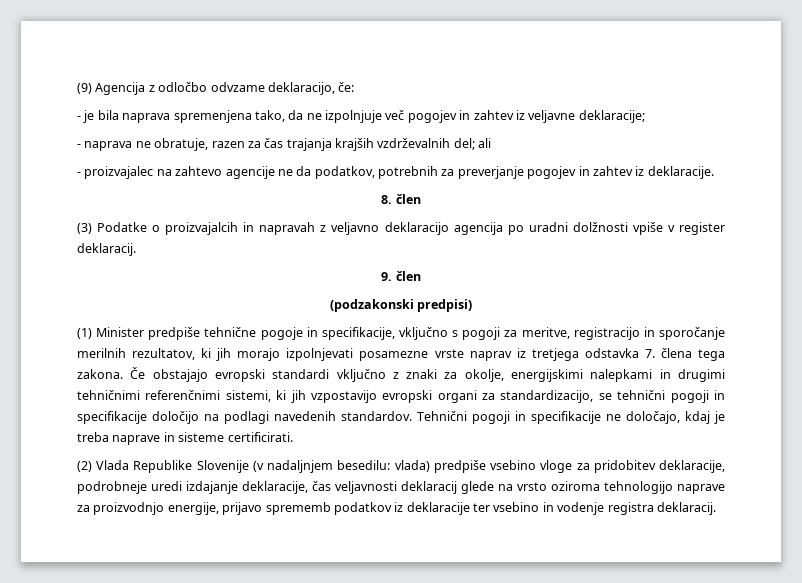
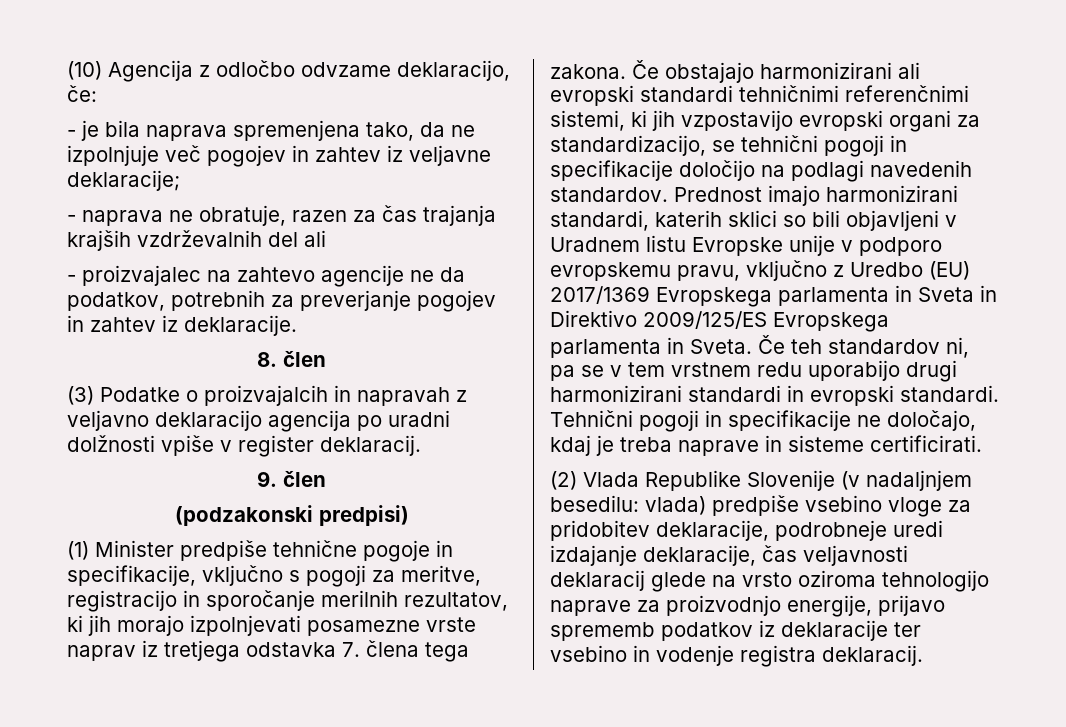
[77,83,92,94] (9) -> [67,61,102,80] (10)
[453,138,475,150] del; -> [268,232,298,247] del
[214,369,725,382] evropski standardi vključno z znaki za okolje, energijskimi nalepkami in drugimi -> [760,62,920,79] [550,85,733,106] harmonizirani ali evropski standardi
(412, 416) none -> [674,185,958,206] [550,210,957,231] [550,235,942,256] [550,260,970,281] [550,285,997,307] [550,310,889,332] [550,335,969,358] [550,360,957,382] [550,385,999,406] Prednost imajo harmonizirani standardi, katerih sklici so bili objavljeni v Uradnem listu Evropske unije v podporo evropskemu pravu, vključno z Uredbo (EU) 2017/1369 Evropskega parlamenta in Sveta in Direktivo 2009/125/ES Evropskega parlamenta in Sveta. Če teh standardov ni, pa se v tem vrstnem redu uporabijo drugi harmonizirani standardi in evropski standardi.

